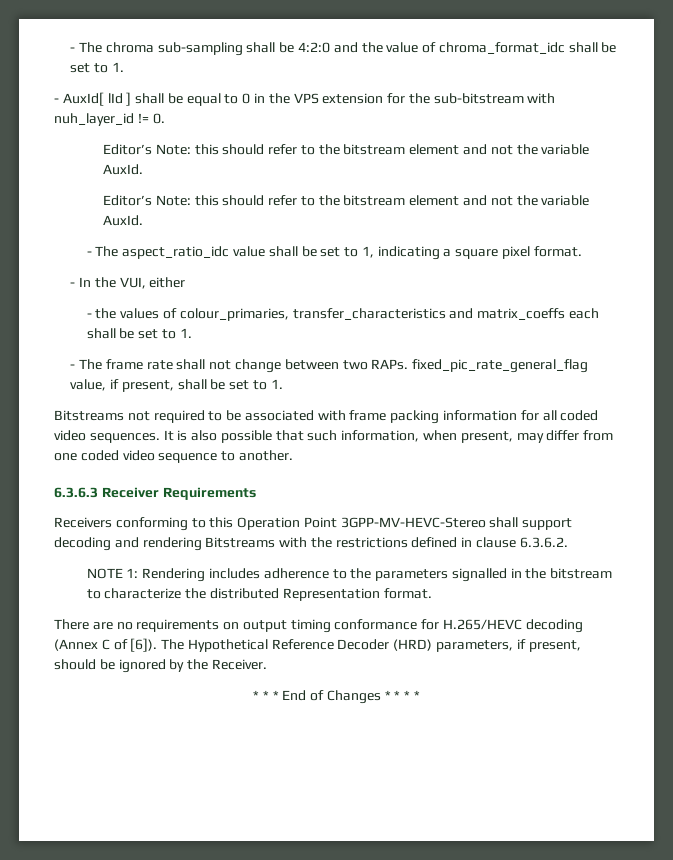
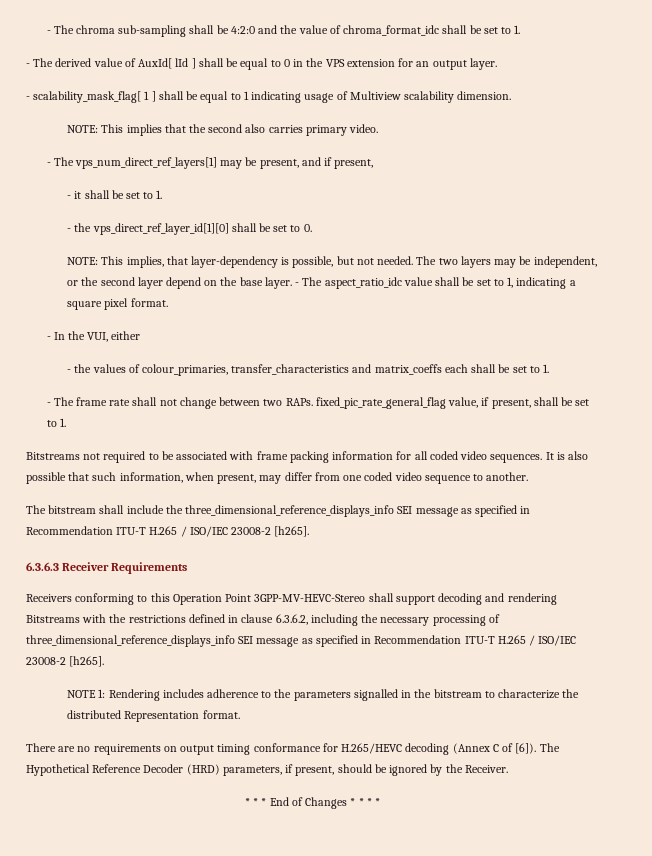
(59, 100) none -> [33,58,136,67] The derived value of
[408,93,556,104] [54,113,165,126] [102,144,590,155] [102,164,143,175] [102,195,590,206] [102,215,143,226] the sub-bitstream with nuh_layer_id != 0. // Editor’s Note: this should refer to the bitstream element and not the variable AuxId. // Editor’s Note: this should refer to the bitstream element and not the variable AuxId. // -> [416,58,497,70] [26,91,512,103] [67,124,379,136] [46,157,374,169] [67,190,163,199] [67,223,312,235] [67,256,597,268] [67,277,292,289] an output layer. // - scalability_mask_flag[ 1 ] shall be equal to 1 indicating usage of Multiview scalability dimension. // NOTE: This implies that the second also carries primary video. // - The vps_num_direct_ref_layers[1] may be present, and if present, // - it shall be set to 1. // - the vps_direct_ref_layer_id[1][0] shall be set to 0. // NOTE: This implies, that layer-dependency is possible, but not needed. The two layers may be independent, or the second layer depend on the base layer.
(293, 455) none -> [26,505,531,517] [26,526,310,537] // The bitstream shall include the three_dimensional_reference_displays_info SEI message as specified in Recommendation ITU-T H.265 / ISO/IEC 23008-2 [h265].
[519,537,568,548] 6.3.6.2. -> [275,614,500,626] [26,635,577,647] [26,656,105,667] 6.3.6.2, including the necessary processing of three_dimensional_reference_displays_info SEI message as specified in Recommendation ITU-T H.265 / ISO/IEC 23008-2 [h265].

